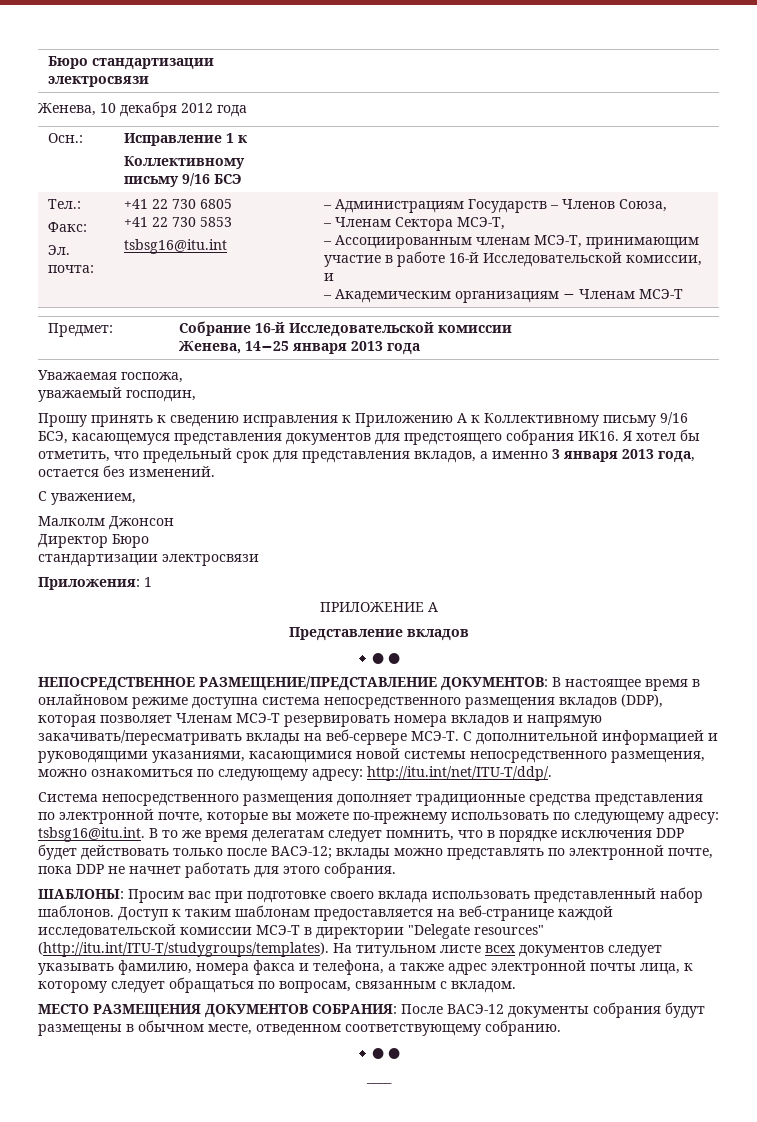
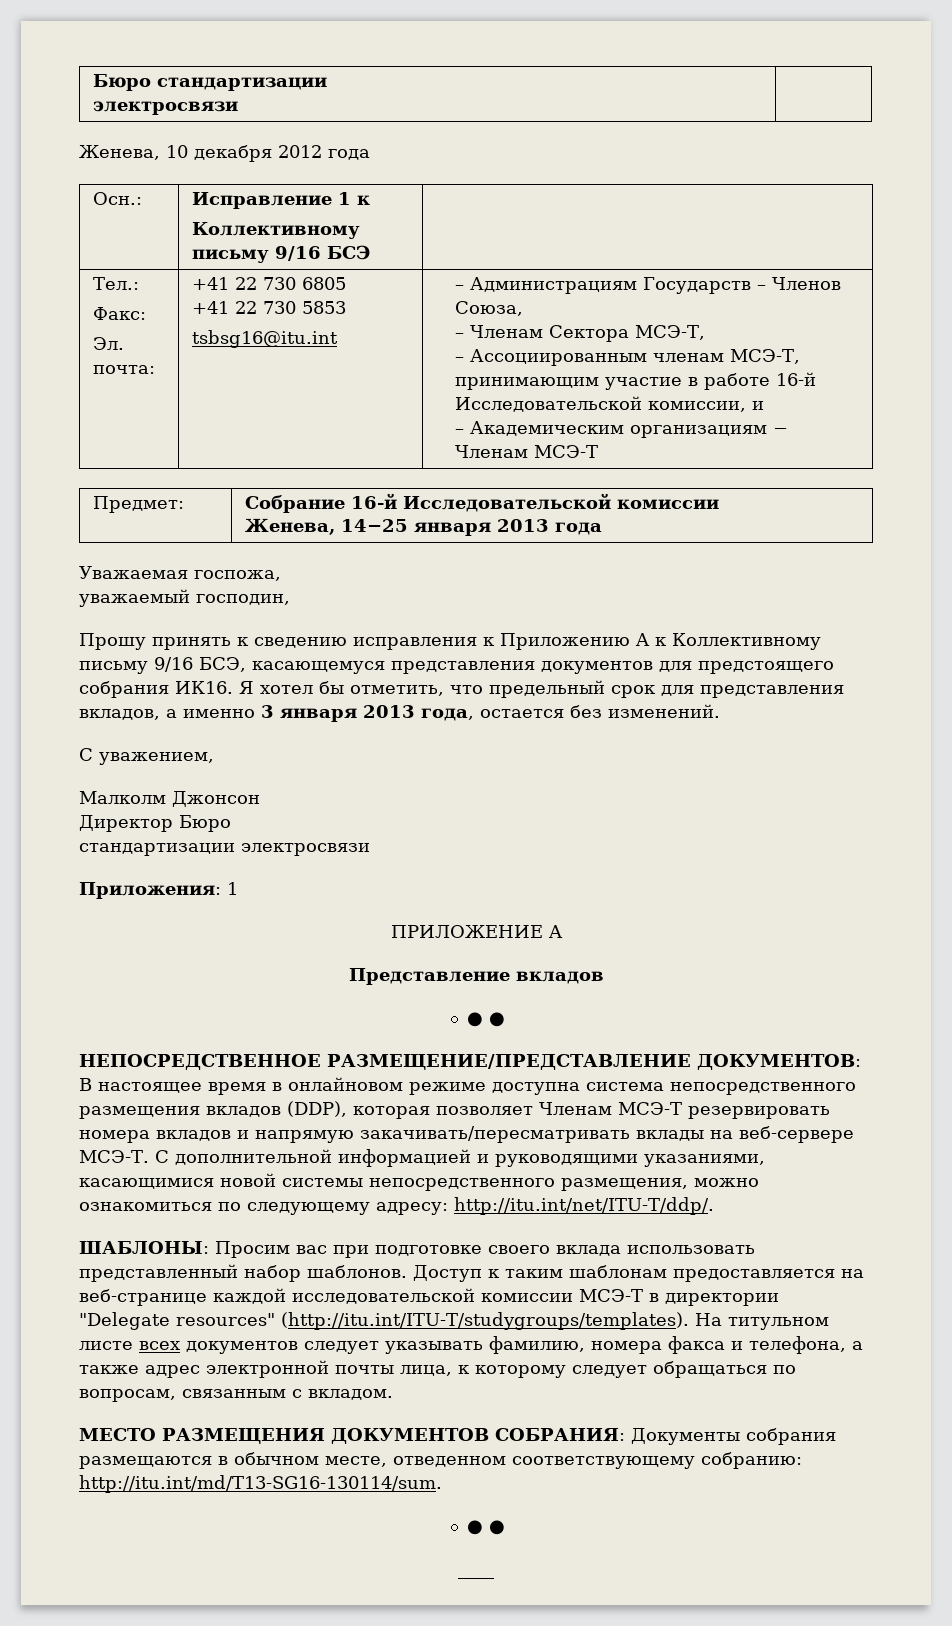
[38,792,703,806] [38,809,719,824] [38,827,684,842] [38,844,713,860] [38,862,396,878] // Система непосредственного размещения дополняет традиционные средства представления по электронной почте, которые вы можете по-прежнему использовать по следующему адресу: tsbsg16@itu.int. В то же время делегатам следует помнить, что в порядке исключения DDP будет действовать только после ВАСЭ-12; вклады можно представлять по электронной почте, пока DDP не начнет работать для этого собрания. -> (714, 1206) none
[401,1002,705,1018] [38,1024,122,1036] После ВАСЭ-12 документы собрания будут размещены -> [631,1428,836,1445] [79,1456,212,1469] Документы собрания размещаются
[485,1020,561,1036] собранию. -> [701,1452,802,1469] [79,1475,442,1493] собранию: http://itu.int/md/T13-SG16-130114/sum.

